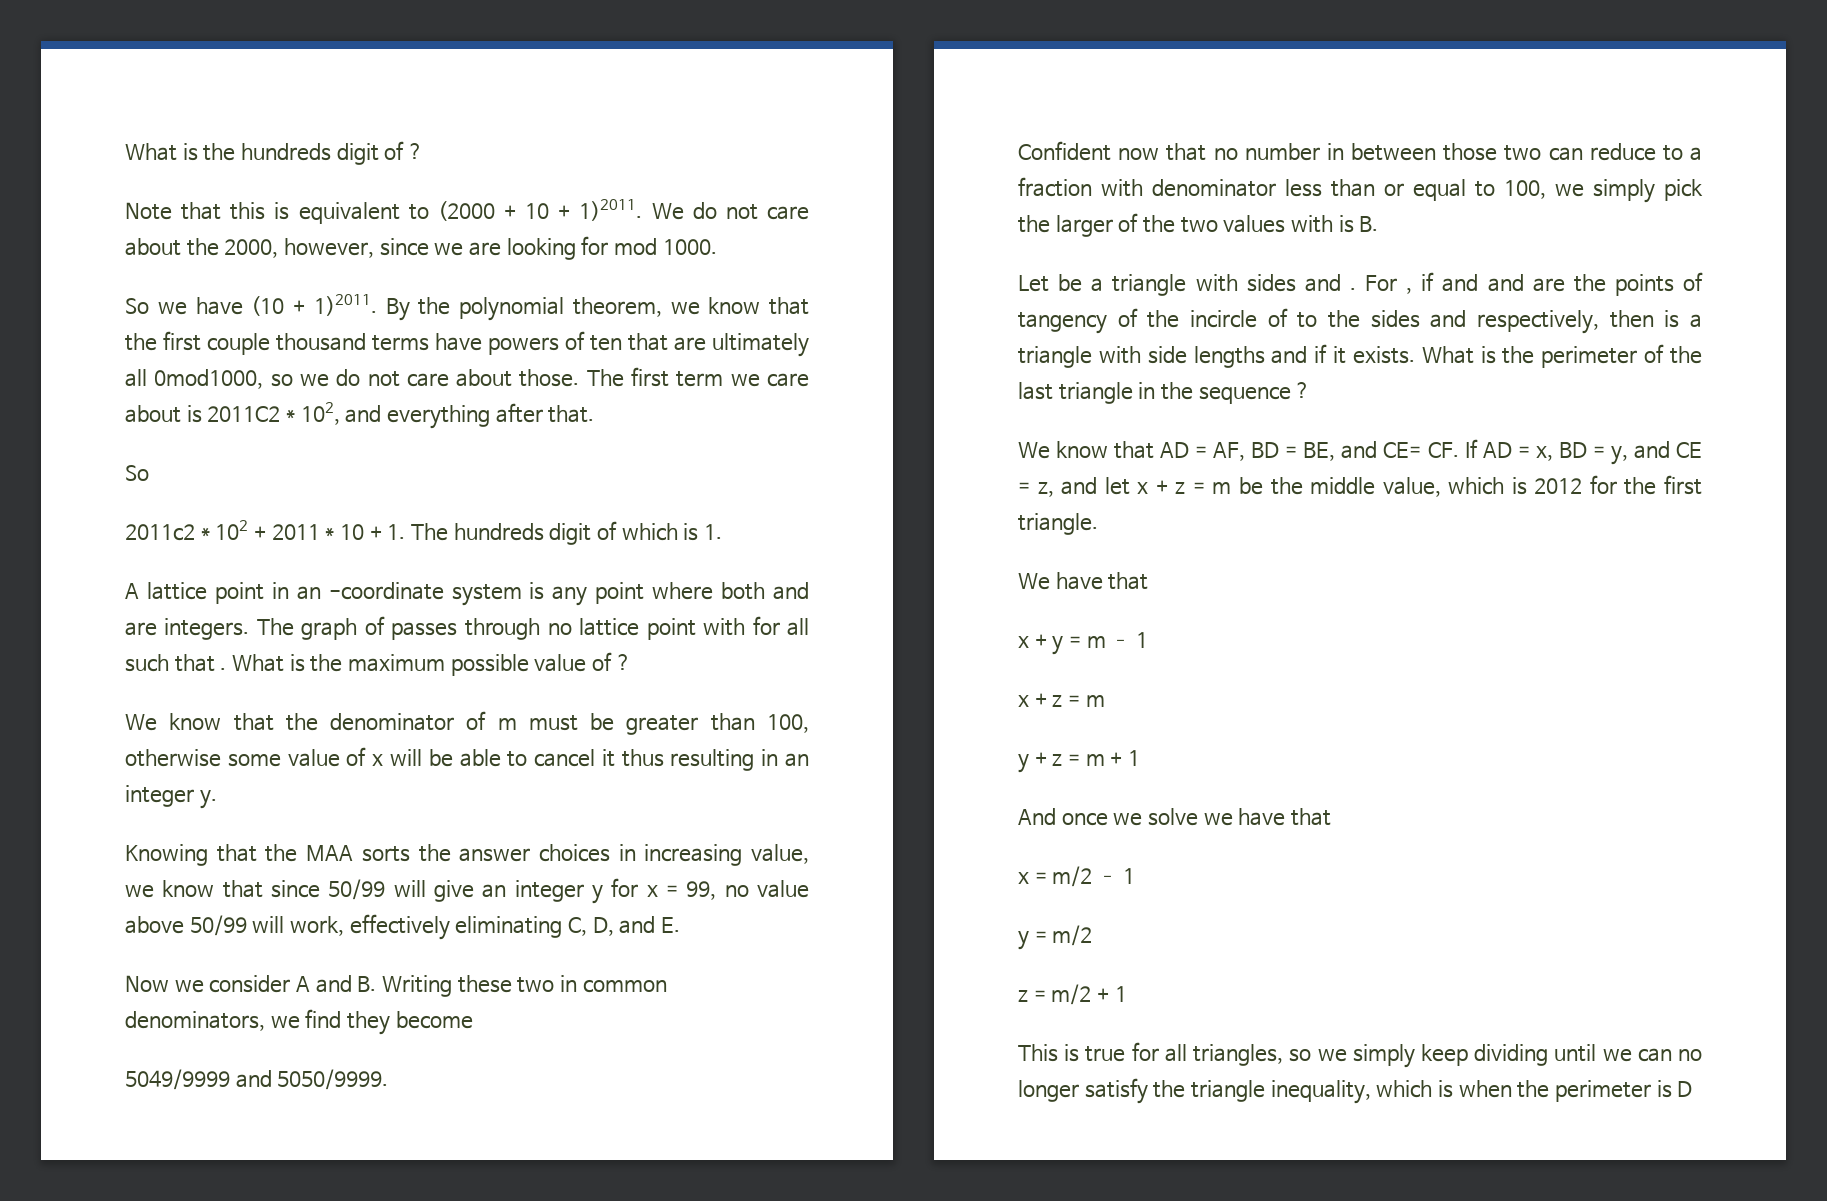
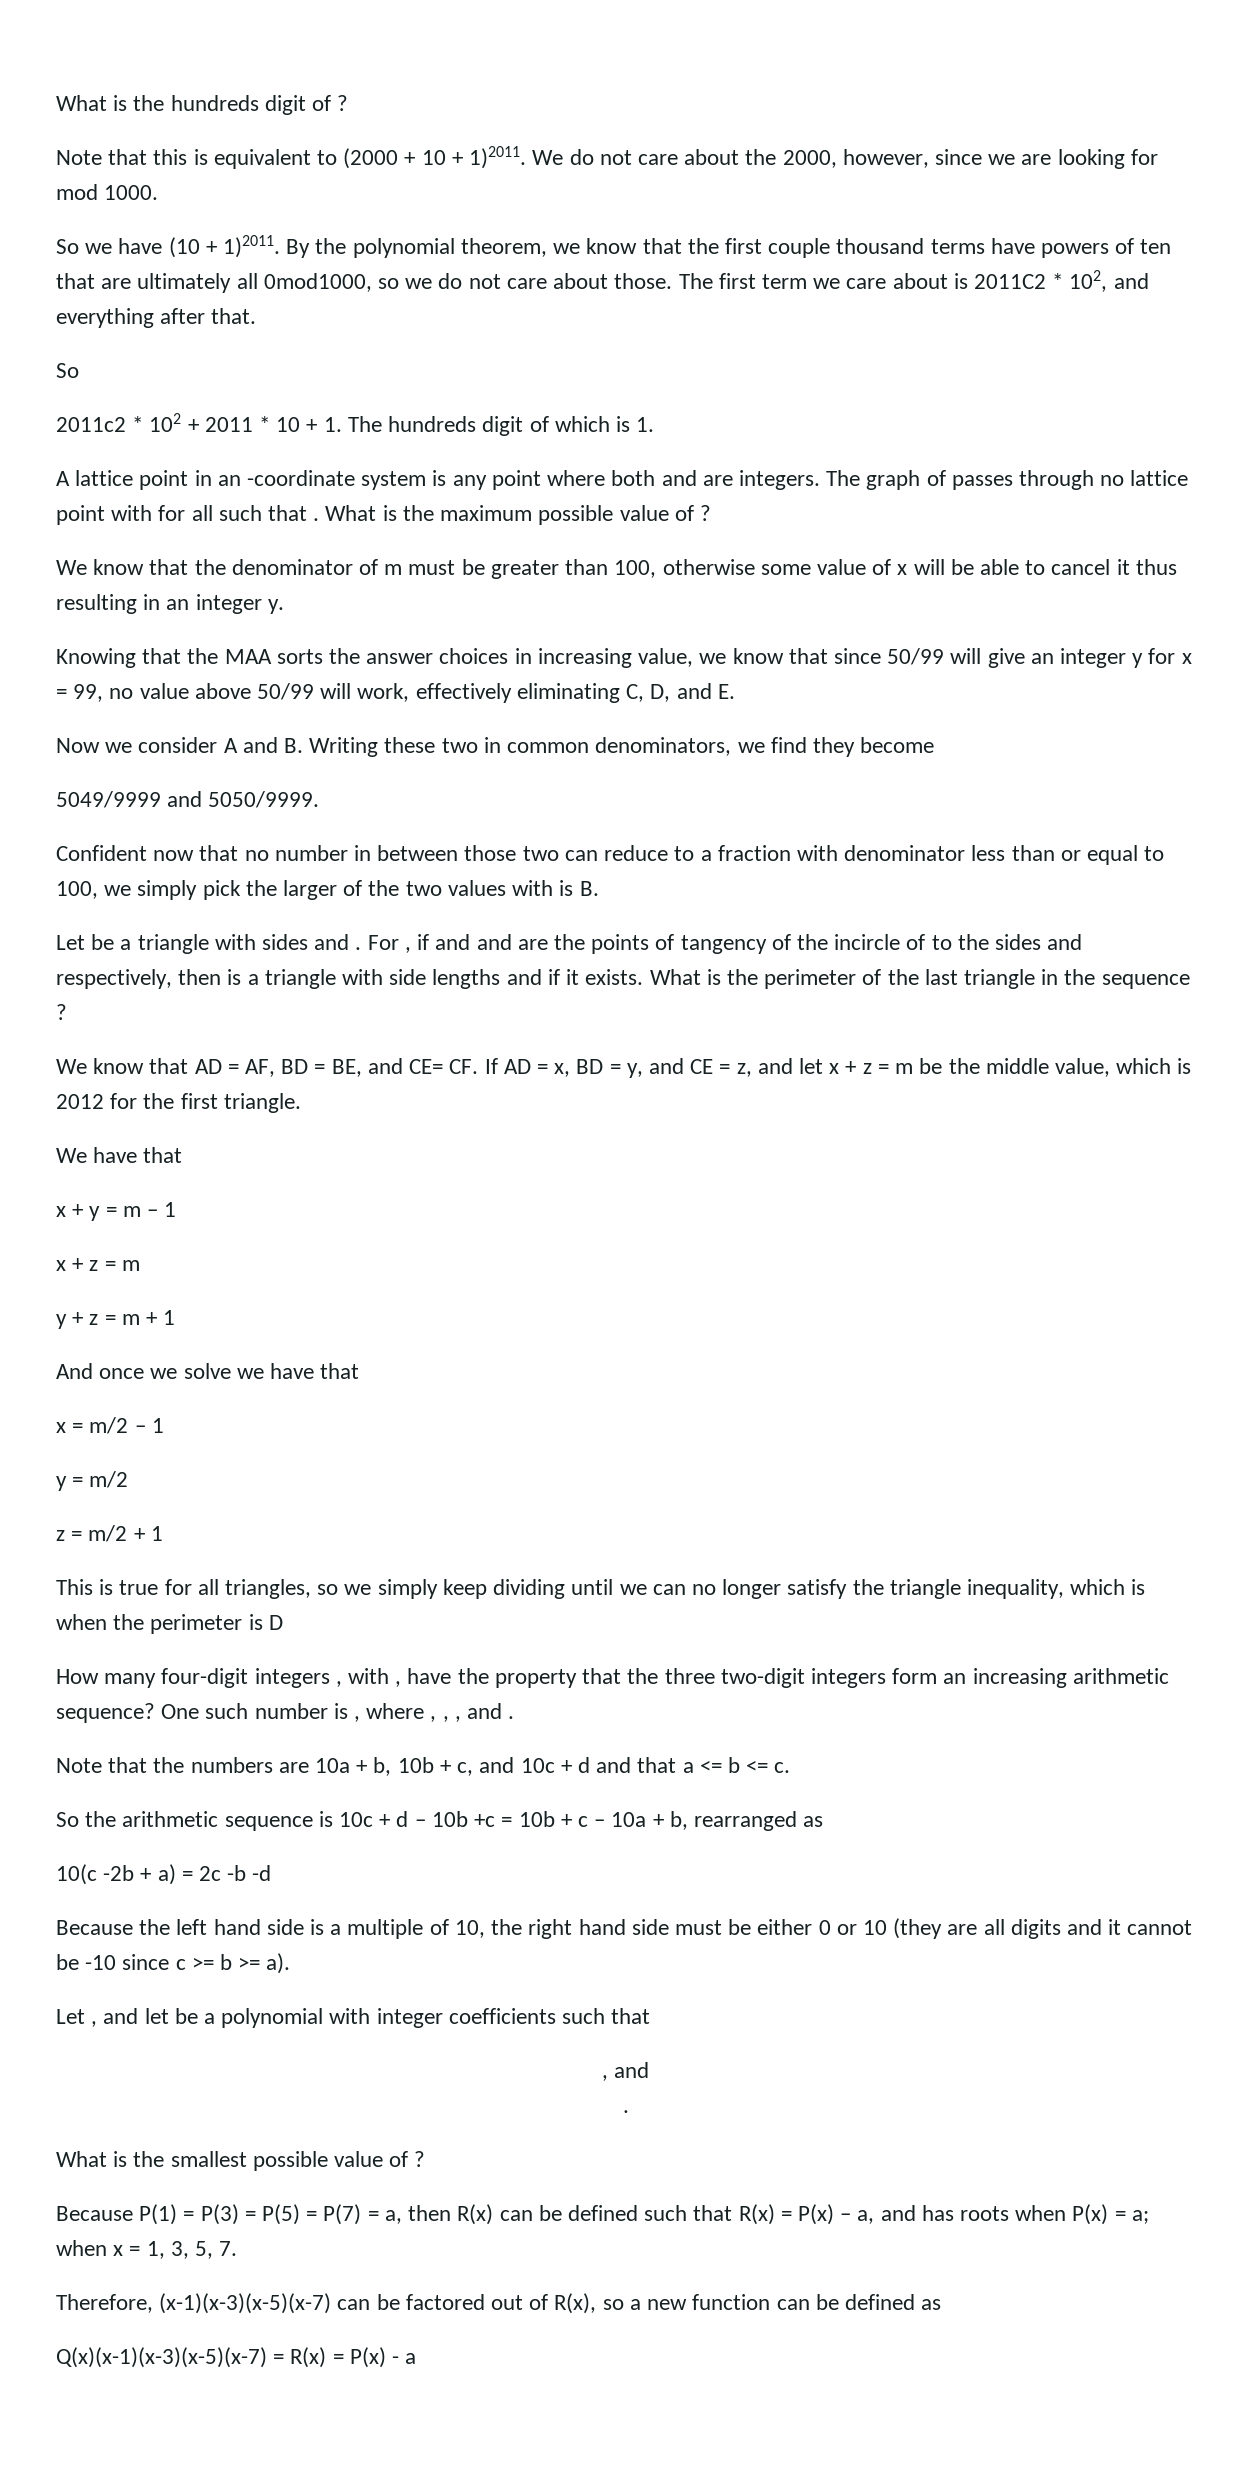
(1693, 1089) none -> [56,1668,1169,1688] [56,1703,515,1723] [56,1757,791,1776] [56,1811,824,1831] [56,1864,272,1885] [56,1918,1193,1939] [56,1953,291,1974] [56,2008,651,2028] [601,2062,650,2081] [622,2110,629,2113] [56,2151,426,2171] [56,2204,1149,2225] [56,2240,238,2259] [56,2293,942,2314] [56,2347,417,2368] // How many four-digit integers , with , have the property that the three two-digit integers form an increasing arithmetic sequence? One such number is , where , , , and . // Note that the numbers are 10a + b, 10b + c, and 10c + d and that a <= b <= c. // So the arithmetic sequence is 10c + d – 10b +c = 10b + c – 10a + b, rearranged as // 10(c -2b + a) = 2c -b -d // Because the left hand side is a multiple of 10, the right hand side must be either 0 or 10 (they are all digits and it cannot be -10 since c >= b >= a). // Let , and let be a polynomial with integer coefficients such that // , and // . // What is the smallest possible value of ? // Because P(1) = P(3) = P(5) = P(7) = a, then R(x) can be defined such that R(x) = P(x) – a, and has roots when P(x) = a; when x = 1, 3, 5, 7. // Therefore, (x-1)(x-3)(x-5)(x-7) can be factored out of R(x), so a new function can be defined as // Q(x)(x-1)(x-3)(x-5)(x-7) = R(x) = P(x) - a

